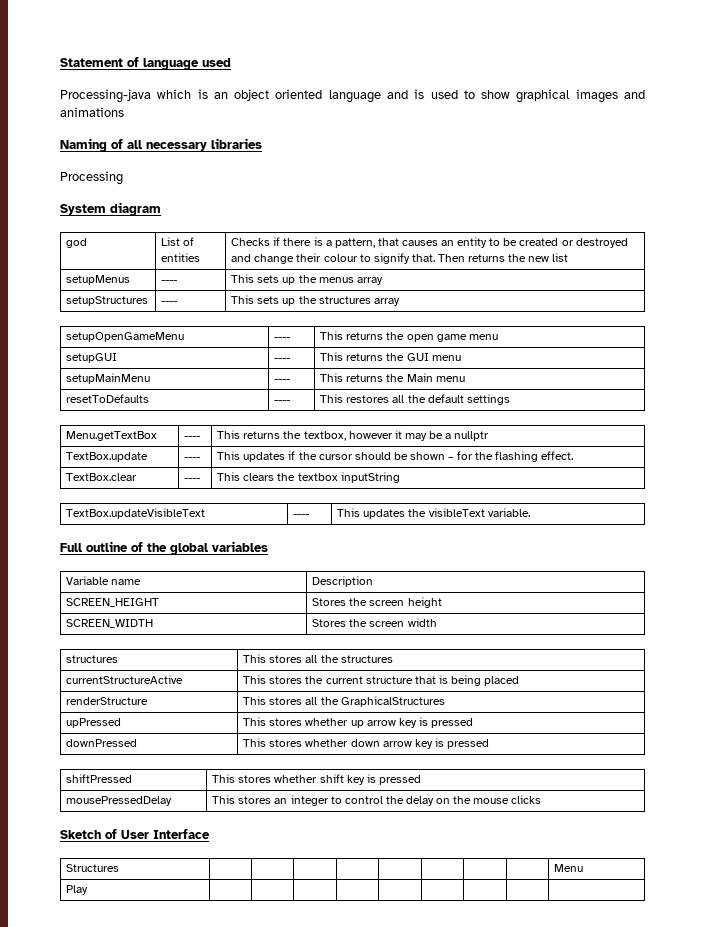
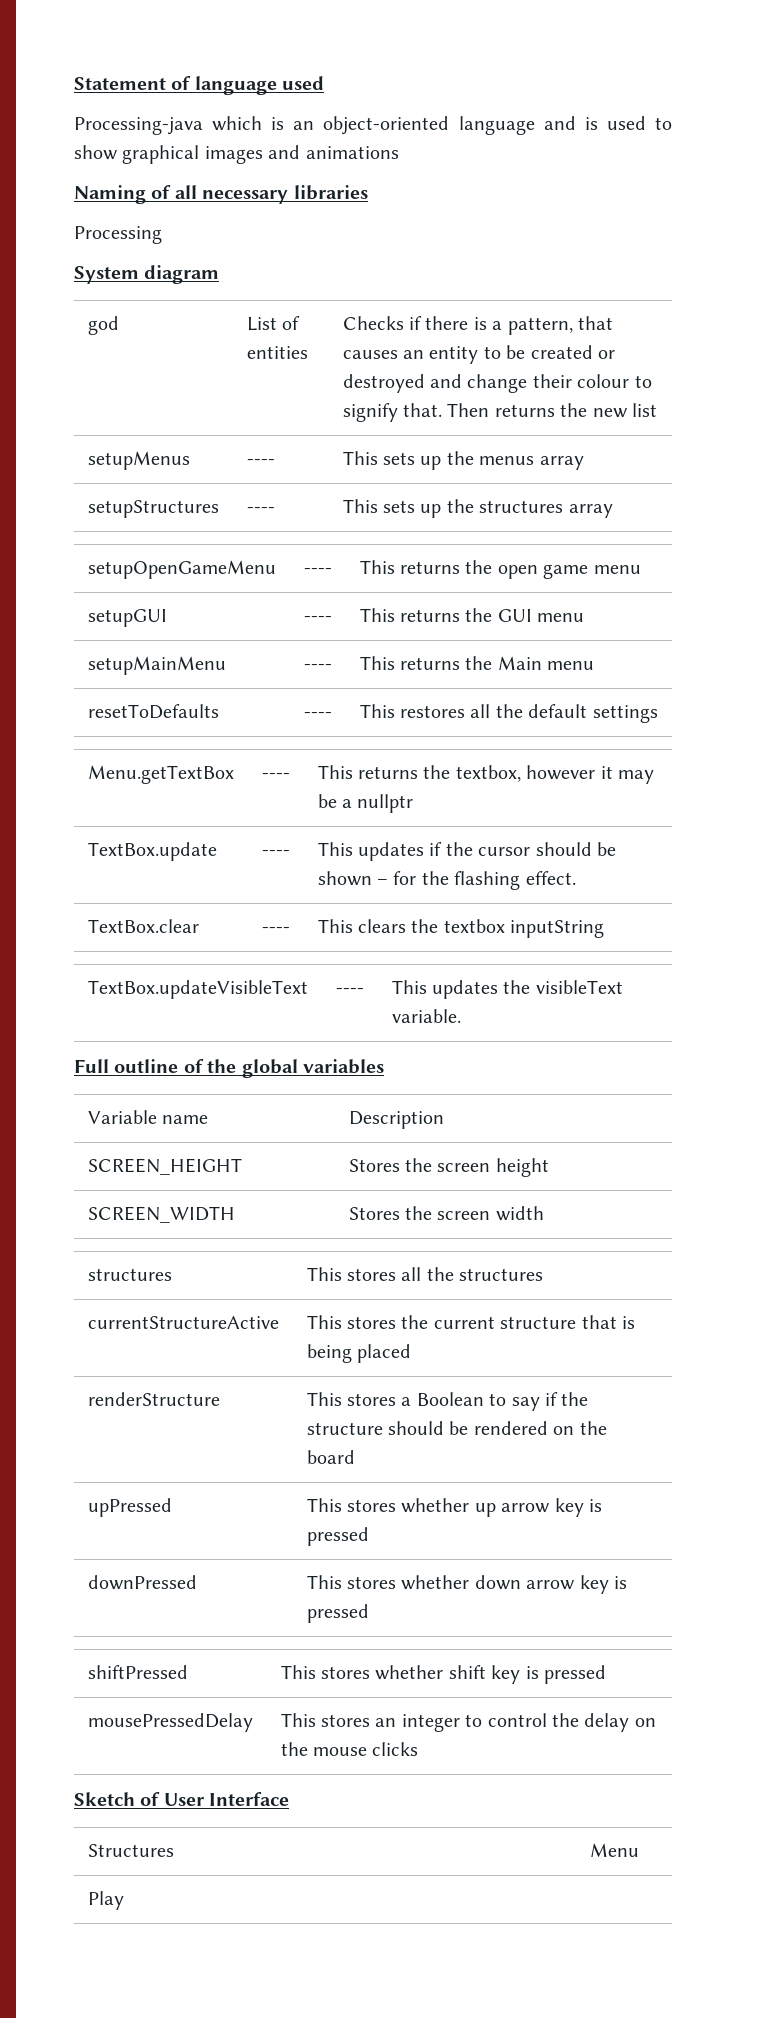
[234,89,323,101] object oriented -> [323,116,450,135] object-oriented
[305,696,445,707] all the GraphicalStructures -> [401,1392,589,1411] [306,1421,607,1435] [306,1450,355,1464] a Boolean to say if the structure should be rendered on the board

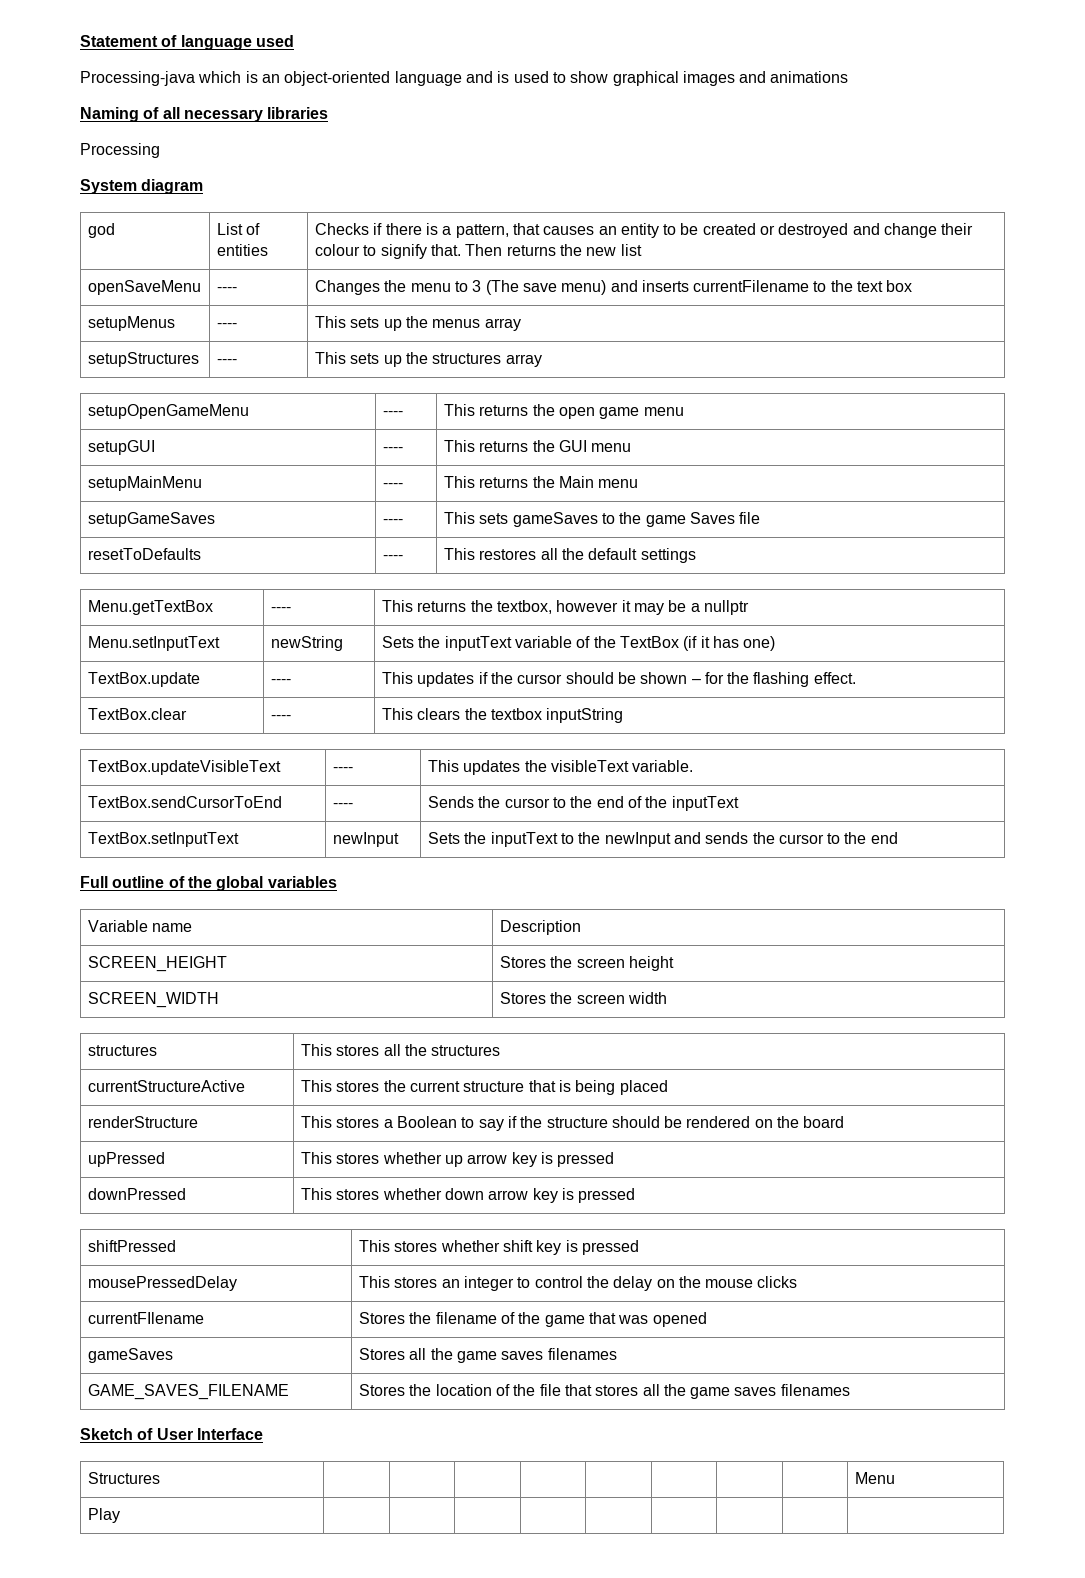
(658, 410) none -> [87,280,201,295] [216,287,237,292] [314,280,913,295] // openSaveMenu | ---- | Changes the menu to 3 (The save menu) and inserts currentFilename to the text box
(595, 665) none -> [87,512,215,527] [382,519,403,524] [443,512,761,527] // setupGameSaves | ---- | This sets gameSaves to the game Saves file
(414, 803) none -> [87,636,220,651] [270,636,343,651] [381,636,776,651] // Menu.setInputText | newString | Sets the inputText variable of the TextBox (if it has one)
(461, 1016) none -> [87,796,282,808] [332,803,353,808] [427,796,739,811] [87,832,239,847] [332,832,399,847] [427,832,898,847] // TextBox.sendCursorToEnd | ---- | Sends the cursor to the end of the inputText // TextBox.setInputText | newInput | Sets the inputText to the newInput and sends the cursor to the end
(419, 1749) none -> [87,1312,204,1324] [358,1312,707,1327] [87,1348,173,1363] [358,1348,617,1363] [87,1384,289,1400] [358,1384,850,1399] // currentFIlename | Stores the filename of the game that was opened // gameSaves | Stores all the game saves filenames // GAME_SAVES_FILENAME | Stores the location of the file that stores all the game saves filenames

